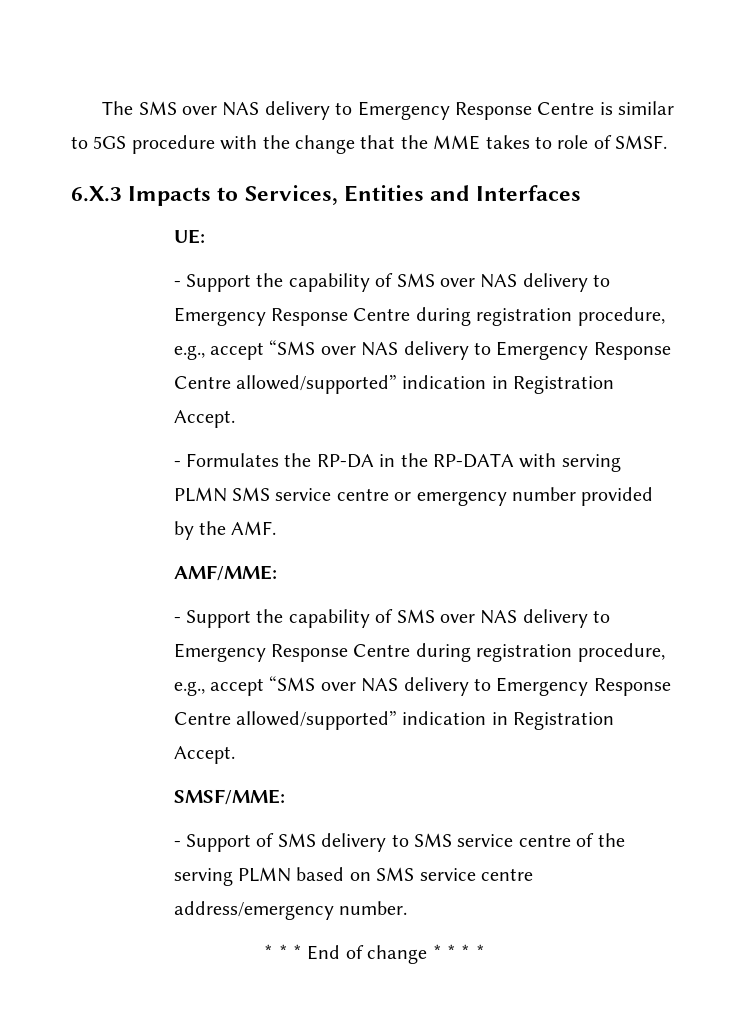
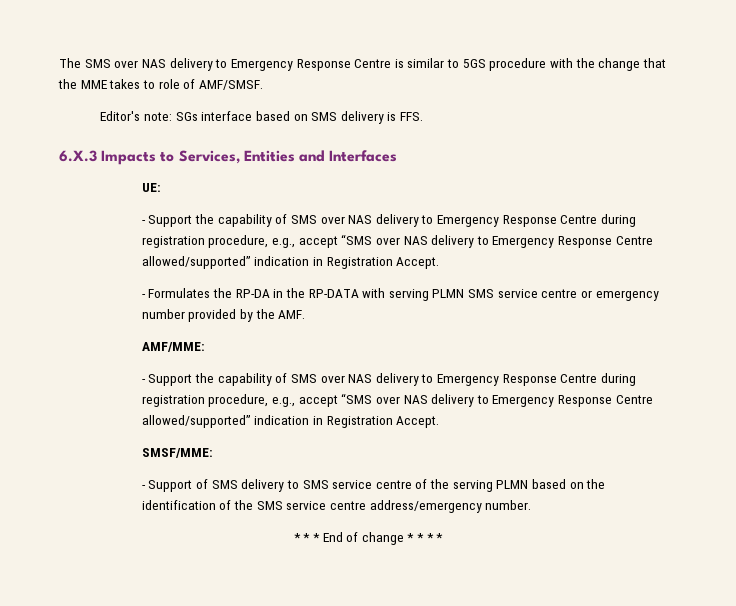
[615,135,668,149] SMSF. -> [198,80,263,90] [100,111,424,124] AMF/SMSF. // Editor's note: SGs interface based on SMS delivery is FFS.
(371, 876) none -> [586,479,606,489] [141,500,253,510] the identification of the

